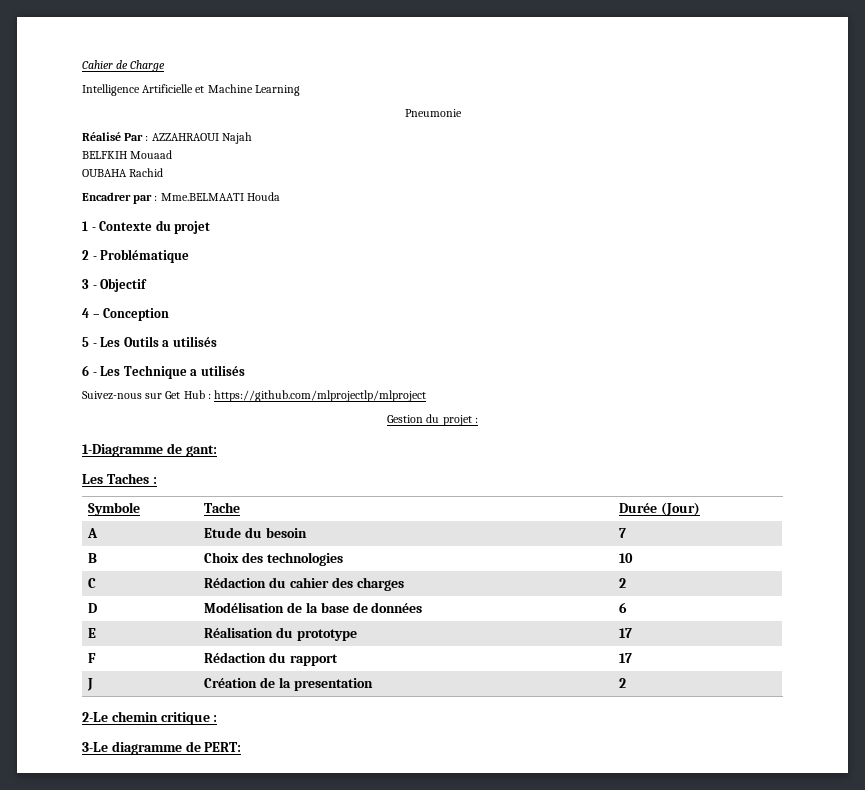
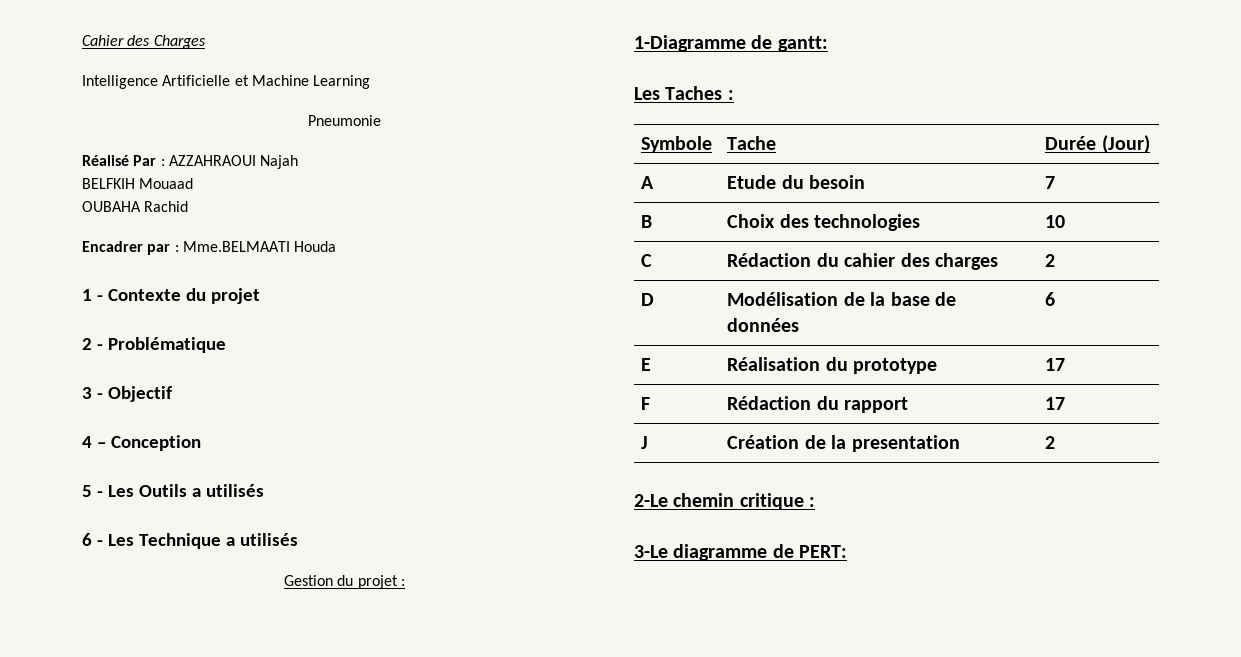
[116,60,166,72] de Charge -> [127,35,206,49] des Charges
[82,390,427,402] // Suivez-nous sur Get Hub : https://github.com/mlprojectlp/mlproject -> (298, 539) none
[185,445,217,457] gant: -> [777,36,828,52] gantt:

